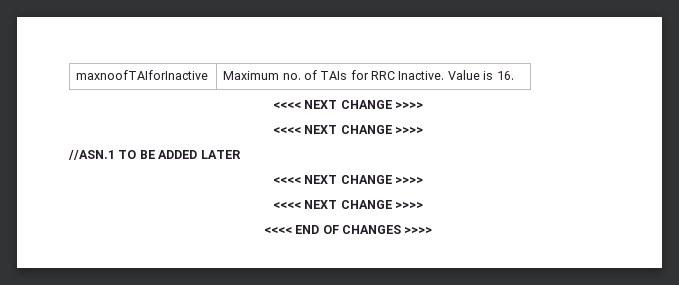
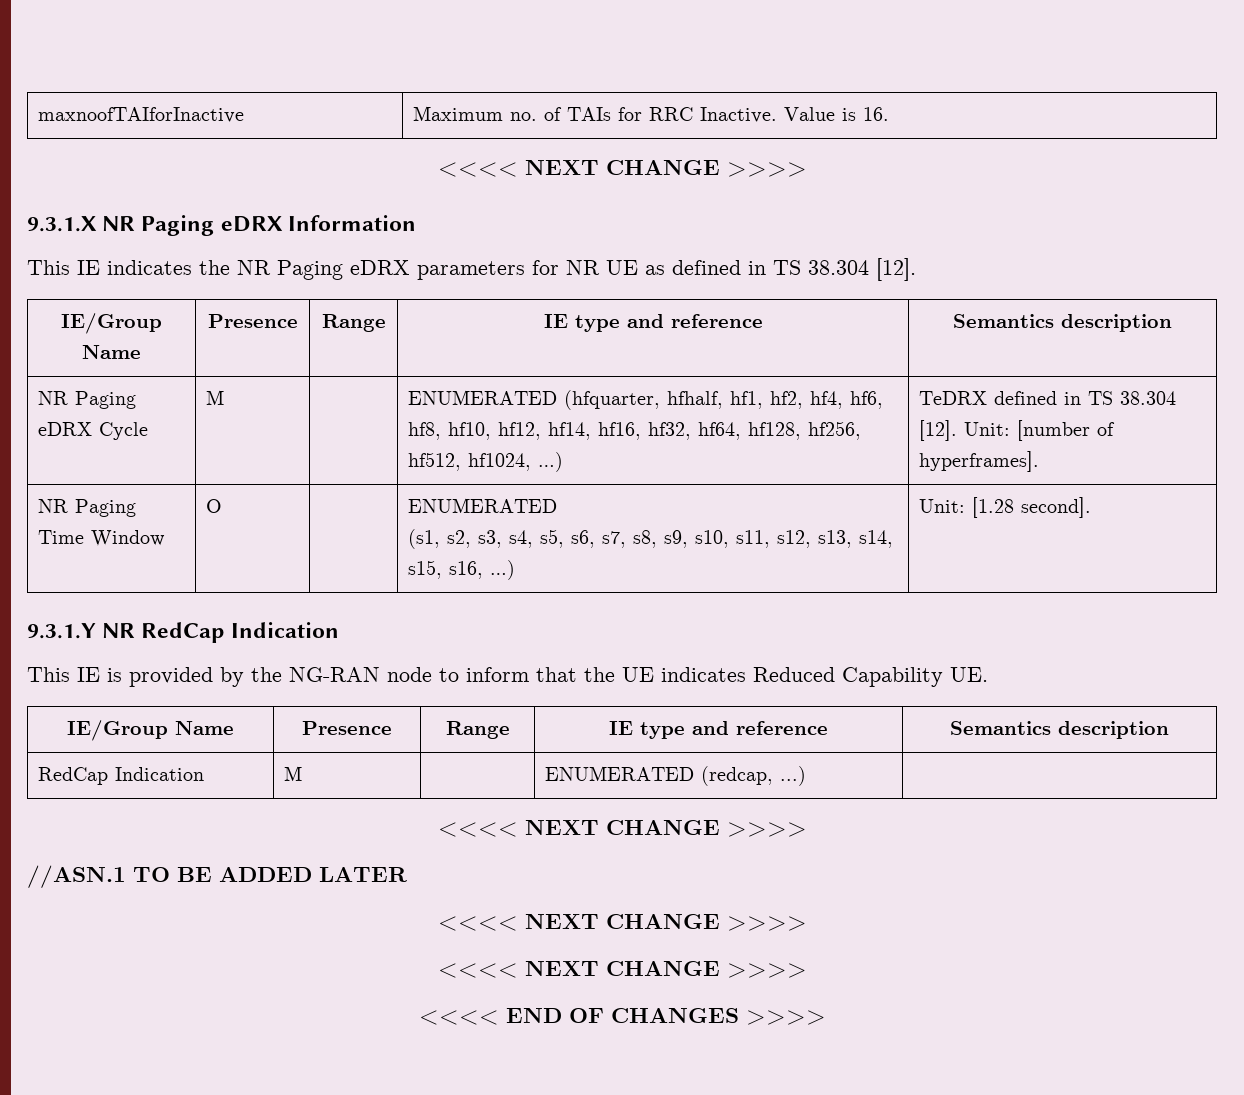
(424, 105) none -> [27,215,416,236] [27,258,916,281] [61,313,162,334] [82,345,141,359] [207,314,298,328] [321,314,386,332] [543,314,763,332] [953,314,1172,332] [38,391,137,409] [38,422,149,440] [206,390,225,405] [408,390,884,410] [408,421,862,440] [408,452,564,472] [919,391,1177,405] [919,420,1116,441] [919,451,1040,472] [38,499,137,517] [38,530,166,547] [206,499,223,513] [408,498,558,513] [408,529,894,549] [408,560,516,580] [919,497,1092,518] [27,622,339,643] [27,667,988,687] [67,720,234,741] [302,721,392,735] [445,721,510,739] [609,721,828,739] [950,721,1169,739] [38,767,205,785] [284,766,303,781] [545,766,807,786] // 9.3.1.X NR Paging eDRX Information // This IE indicates the NR Paging eDRX parameters for NR UE as defined in TS 38.304 [12]. // IE/Group Name | Presence | Range | IE type and reference | Semantics description // NR Paging eDRX Cycle | M | | ENUMERATED (hfquarter, hfhalf, hf1, hf2, hf4, hf6, hf8, hf10, hf12, hf14, hf16, hf32, hf64, hf128, hf256, hf512, hf1024, …) | TeDRX defined in TS 38.304 [12]. Unit: [number of hyperframes]. // NR Paging Time Window | O | | ENUMERATED // (s1, s2, s3, s4, s5, s6, s7, s8, s9, s10, s11, s12, s13, s14, s15, s16, …) | Unit: [1.28 second]. // 9.3.1.Y NR RedCap Indication // This IE is provided by the NG-RAN node to inform that the UE indicates Reduced Capability UE. // IE/Group Name | Presence | Range | IE type and reference | Semantics description // RedCap Indication | M | | ENUMERATED (redcap, ...) |

